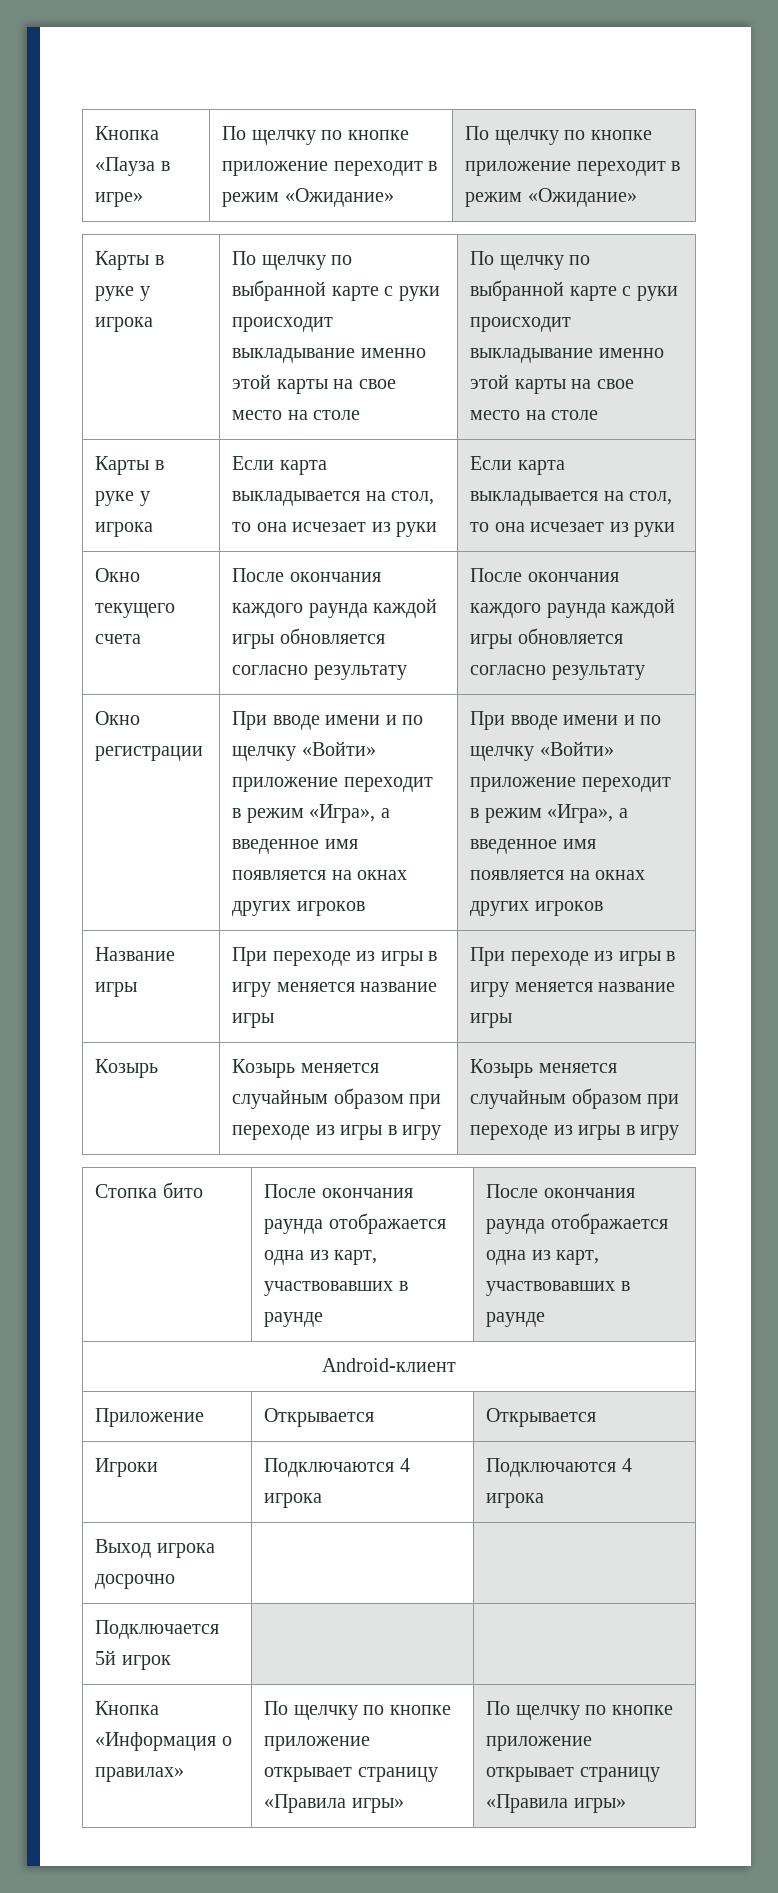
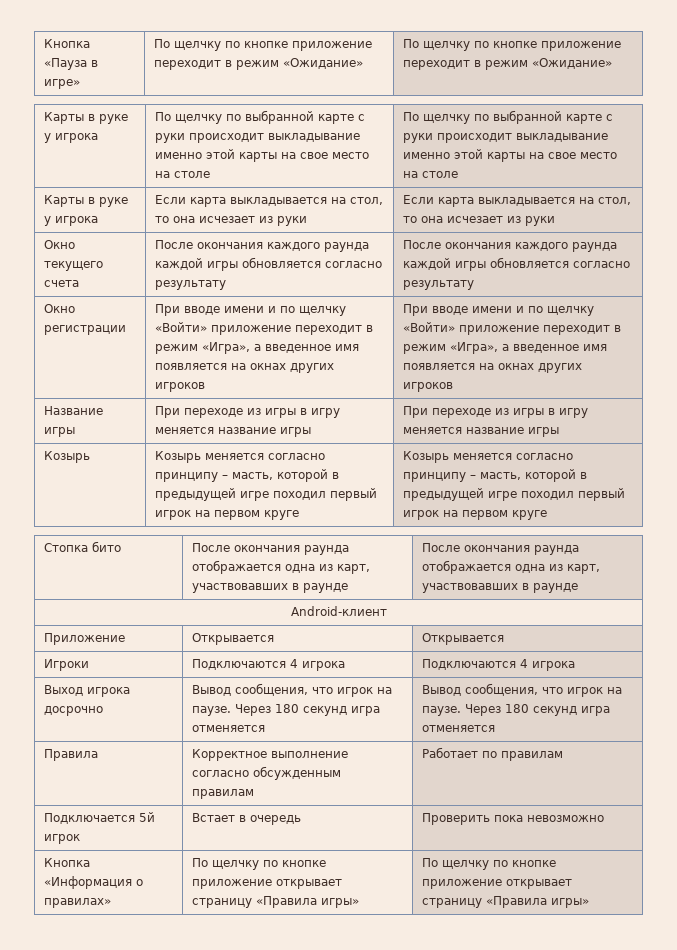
[232,1088,442,1109] [232,1125,441,1140] [470,1059,617,1078] [470,1088,680,1109] [470,1125,679,1140] случайным образом при переходе из игры в игру | Козырь меняется случайным образом при переходе из игры в игру -> [268,453,326,460] [155,469,340,482] [155,488,378,501] [155,510,300,520] [403,451,574,463] [403,469,588,482] [403,488,626,501] [403,510,548,520] согласно принципу – масть, которой в предыдущей игре походил первый игрок на первом круге | Козырь меняется согласно принципу – масть, которой в предыдущей игре походил первый игрок на первом круге
[95,1620,220,1639] [95,1650,171,1670] | // Подключается 5й игрок | | -> [192,683,393,697] [192,704,381,716] [192,725,266,732] [422,683,623,697] [422,704,611,716] [422,725,496,732] [44,749,99,761] [192,749,349,761] [192,766,342,780] [192,789,255,799] [422,747,564,761] [44,812,156,824] [44,834,81,844] [192,813,302,825] [422,813,605,825] Вывод сообщения, что игрок на паузе. Через 180 секунд игра отменяется | Вывод сообщения, что игрок на паузе. Через 180 секунд игра отменяется // Правила | Корректное выполнение согласно обсужденным правилам | Работает по правилам // Подключается 5й игрок | Встает в очередь | Проверить пока невозможно

